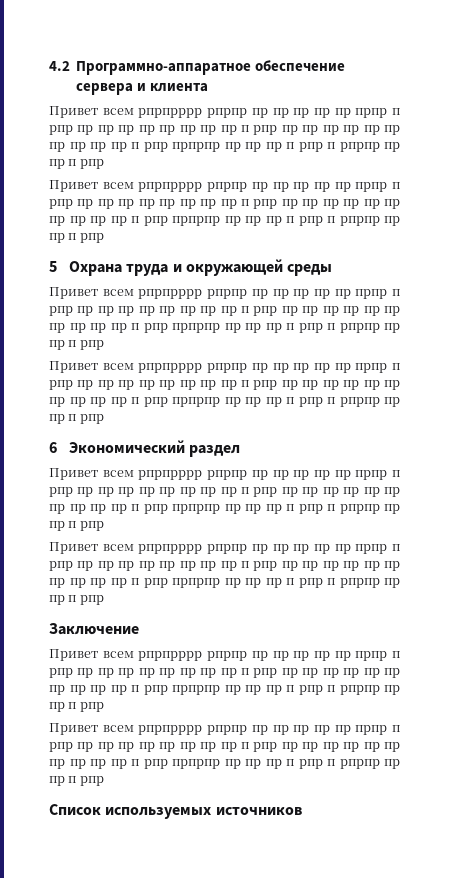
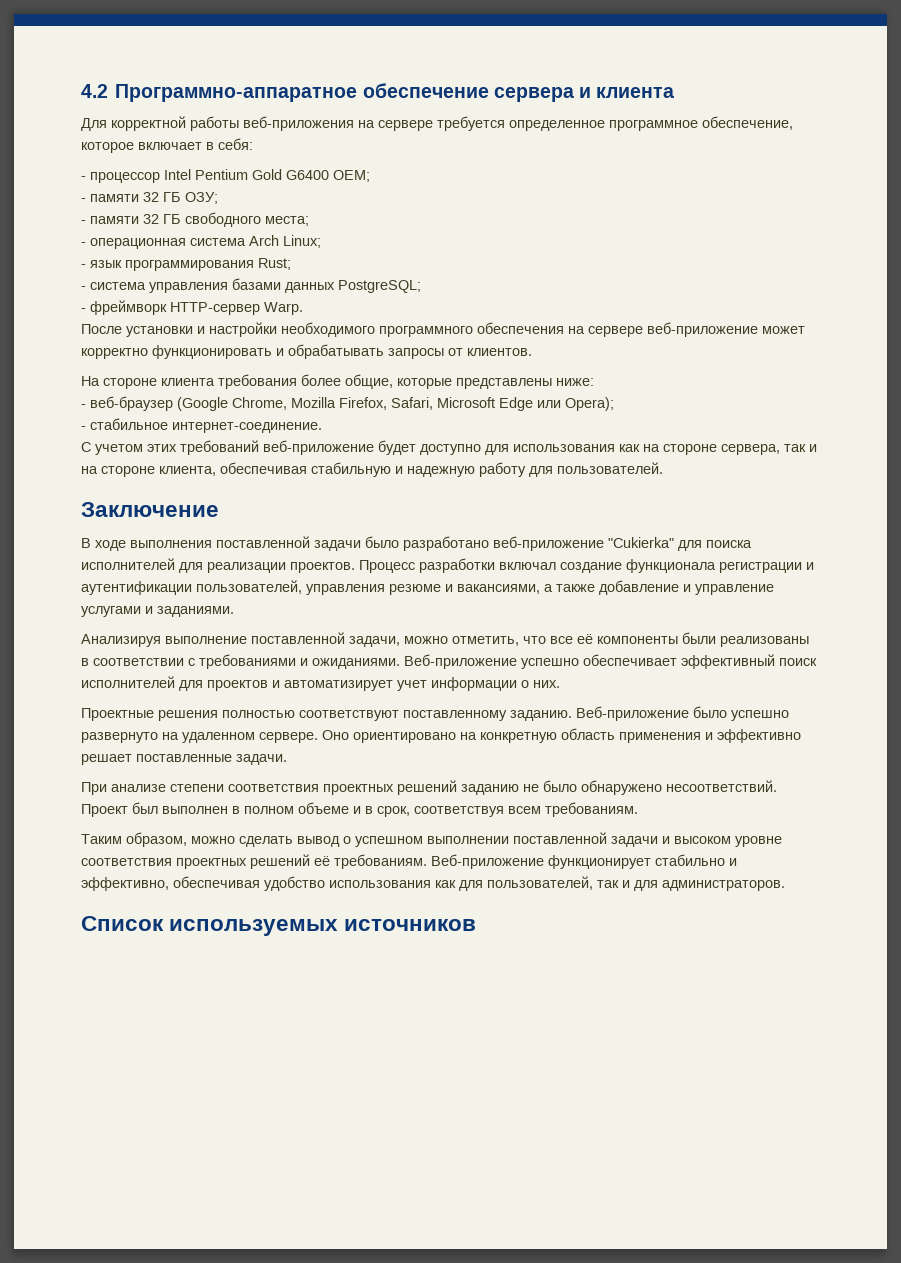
[49,106,400,118] [49,125,400,135] [49,142,400,152] [49,159,104,169] [49,180,400,192] [49,199,400,209] [49,216,400,226] [49,233,104,243] [49,259,333,276] [49,287,400,299] [49,306,400,316] [49,323,400,333] [49,340,104,350] [49,361,400,373] [49,380,400,390] [49,397,400,407] [49,414,104,424] [49,440,241,457] [49,468,400,480] [49,487,400,497] [49,504,400,514] [49,521,104,531] [49,542,400,554] [49,561,400,571] [49,578,400,588] [49,595,104,605] [49,623,139,635] [49,649,400,661] [49,668,400,678] [49,685,400,695] [49,702,104,712] [49,723,400,735] [49,742,400,752] [49,759,400,769] [49,776,104,786] Привет всем рпрпрррр рпрпр пр пр пр пр пр прпр п рпр пр пр пр пр пр пр пр пр п рпр пр пр пр пр пр пр пр пр пр пр п рпр прпрпр пр пр пр п рпр п рпрпр пр пр п рпр // Привет всем рпрпрррр рпрпр пр пр пр пр пр прпр п рпр пр пр пр пр пр пр пр пр п рпр пр пр пр пр пр пр пр пр пр пр п рпр прпрпр пр пр пр п рпр п рпрпр пр пр п рпр // 5 Охрана труда и окружающей среды // Привет всем рпрпрррр рпрпр пр пр пр пр пр прпр п рпр пр пр пр пр пр пр пр пр п рпр пр пр пр пр пр пр пр пр пр пр п рпр прпрпр пр пр пр п рпр п рпрпр пр пр п рпр // Привет всем рпрпрррр рпрпр пр пр пр пр пр прпр п рпр пр пр пр пр пр пр пр пр п рпр пр пр пр пр пр пр пр пр пр пр п рпр прпрпр пр пр пр п рпр п рпрпр пр пр п рпр // 6 Экономический раздел // Привет всем рпрпрррр рпрпр пр пр пр пр пр прпр п рпр пр пр пр пр пр пр пр пр п рпр пр пр пр пр пр пр пр пр пр пр п рпр прпрпр пр пр пр п рпр п рпрпр пр пр п рпр // Привет всем рпрпрррр рпрпр пр пр пр пр пр прпр п рпр пр пр пр пр пр пр пр пр п рпр пр пр пр пр пр пр пр пр пр пр п рпр прпрпр пр пр пр п рпр п рпрпр пр пр п рпр // Заключение // Привет всем рпрпрррр рпрпр пр пр пр пр пр прпр п рпр пр пр пр пр пр пр пр пр п рпр пр пр пр пр пр пр пр пр пр пр п рпр прпрпр пр пр пр п рпр п рпрпр пр пр п рпр // Привет всем рпрпрррр рпрпр пр пр пр пр пр прпр п рпр пр пр пр пр пр пр пр пр п рпр пр пр пр пр пр пр пр пр пр пр п рпр прпрпр пр пр пр п рпр п рпрпр пр пр п рпр -> [81,116,793,131] [81,138,253,153] [81,169,370,183] [81,192,218,204] [81,212,309,227] [81,235,321,249] [81,258,291,271] [81,278,421,293] [81,300,303,315] [81,322,805,337] [81,344,532,359] [81,374,594,389] [81,396,614,411] [81,418,322,433] [81,440,817,455] [81,462,663,477] [81,502,219,517] [81,536,752,551] [81,558,814,573] [81,580,774,595] [81,606,234,617] [81,632,809,647] [81,654,817,669] [81,676,560,691] [81,706,789,721] [81,728,801,743] [81,754,287,765] [81,780,777,795] [81,802,638,817] [81,832,782,847] [81,854,737,869] [81,876,785,891] Для корректной работы веб-приложения на сервере требуется определенное программное обеспечение, которое включает в себя: // - процессор Intel Pentium Gold G6400 OEM; // - памяти 32 ГБ ОЗУ; // - памяти 32 ГБ свободного места; // - операционная система Arch Linux; // - язык программирования Rust; // - система управления базами данных PostgreSQL; // - фреймворк HTTP-сервер Warp. // После установки и настройки необходимого программного обеспечения на сервере веб-приложение может корректно функционировать и обрабатывать запросы от клиентов. // На стороне клиента требования более общие, которые представлены ниже: // - веб-браузер (Google Chrome, Mozilla Firefox, Safari, Microsoft Edge или Opera); // - стабильное интернет-соединение. // С учетом этих требований веб-приложение будет доступно для использования как на стороне сервера, так и на стороне клиента, обеспечивая стабильную и надежную работу для пользователей. // Заключение // В ходе выполнения поставленной задачи было разработано веб-приложение "Cukierka" для поиска исполнителей для реализации проектов. Процесс разработки включал создание функционала регистрации и аутентификации пользователей, управления резюме и вакансиями, а также добавление и управление услугами и заданиями. // Анализируя выполнение поставленной задачи, можно отметить, что все её компоненты были реализованы в соответствии с требованиями и ожиданиями. Веб-приложение успешно обеспечивает эффективный поиск исполнителей для проектов и автоматизирует учет информации о них. // Проектные решения полностью соответствуют поставленному заданию. Веб-приложение было успешно развернуто на удаленном сервере. Оно ориентировано на конкретную область применения и эффективно решает поставленные задачи. // При анализе степени соответствия проектных решений заданию не было обнаружено несоответствий. Проект был выполнен в полном объеме и в срок, соответствуя всем требованиям. // Таким образом, можно сделать вывод о успешном выполнении поставленной задачи и высоком уровне соответствия проектных решений её требованиям. Веб-приложение функционирует стабильно и эффективно, обеспечивая удобство использования как для пользователей, так и для администраторов.

